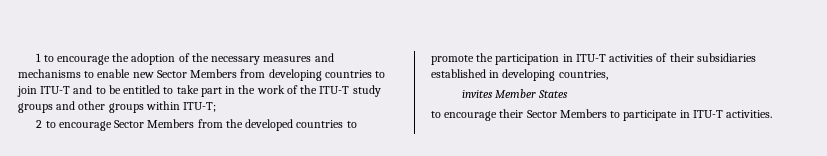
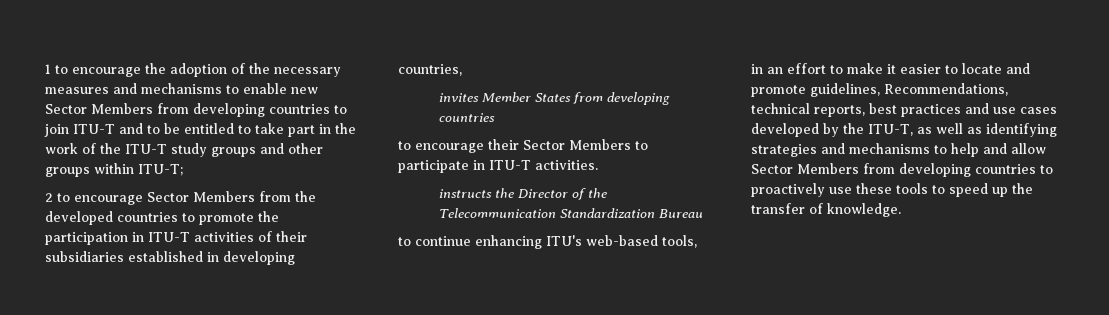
(569, 94) none -> [572,92,670,105] [438,113,495,122] from developing countries
(773, 114) none -> [438,188,607,200] [438,208,703,218] [398,235,697,249] [751,63,1030,74] [751,83,1008,97] [751,103,1057,117] [751,123,1057,137] [751,143,1046,157] [751,163,1053,177] [751,183,1033,197] [751,203,901,217] // instructs the Director of the Telecommunication Standardization Bureau // to continue enhancing ITU's web-based tools, in an effort to make it easier to locate and promote guidelines, Recommendations, technical reports, best practices and use cases developed by the ITU-T, as well as identifying strategies and mechanisms to help and allow Sector Members from developing countries to proactively use these tools to speed up the transfer of knowledge.

